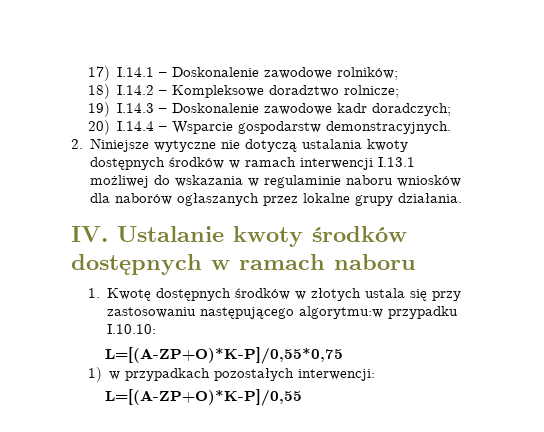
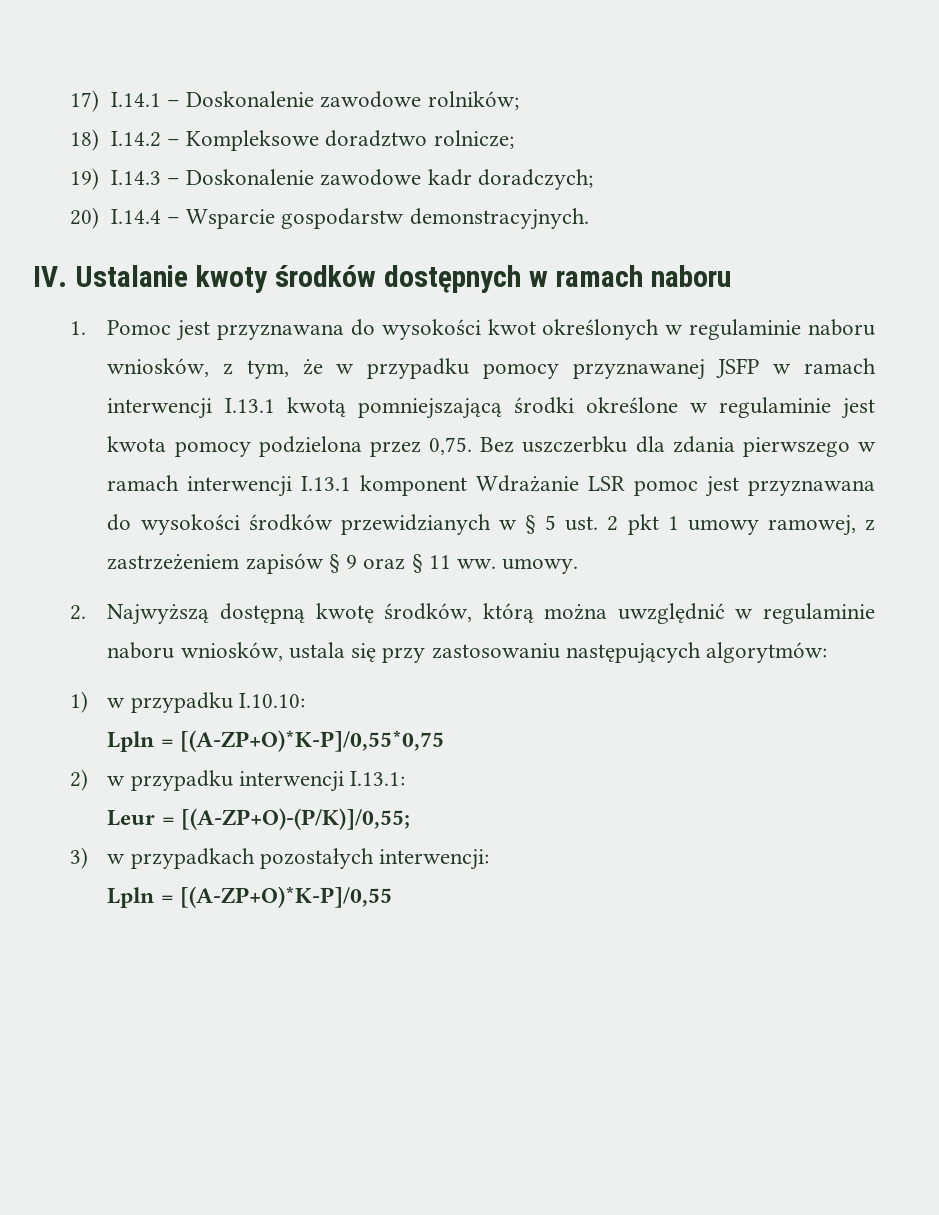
[71,138,409,152] [90,157,416,170] [90,175,462,188] [90,193,463,206] // 2. Niniejsze wytyczne nie dotyczą ustalania kwoty dostępnych środków w ramach interwencji I.13.1 możliwej do wskazania w regulaminie naboru wniosków dla naborów ogłaszanych przez lokalne grupy działania. -> (589, 219) none
[107,288,462,301] [107,306,459,319] [107,324,157,334] [104,347,343,364] [87,367,102,382] Kwotę dostępnych środków w złotych ustala się przy zastosowaniu następującego algorytmu:w przypadku I.10.10: // L=[(A-ZP+O)*K-P]/0,55*0,75 // 1) -> [107,319,875,341] [107,358,876,380] [107,397,876,419] [107,436,876,457] [107,475,875,497] [107,514,875,536] [107,553,579,574] [70,603,875,625] [107,642,827,664] [70,691,305,713] [107,730,444,752] [70,769,406,792] [107,808,410,830] [70,847,89,869] Pomoc jest przyznawana do wysokości kwot określonych w regulaminie naboru wniosków, z tym, że w przypadku pomocy przyznawanej JSFP w ramach interwencji I.13.1 kwotą pomniejszającą środki określone w regulaminie jest kwota pomocy podzielona przez 0,75. Bez uszczerbku dla zdania pierwszego w ramach interwencji I.13.1 komponent Wdrażanie LSR pomoc jest przyznawana do wysokości środków przewidzianych w § 5 ust. 2 pkt 1 umowy ramowej, z zastrzeżeniem zapisów § 9 oraz § 11 ww. umowy. // 2. Najwyższą dostępną kwotę środków, którą można uwzględnić w regulaminie naboru wniosków, ustala się przy zastosowaniu następujących algorytmów: // 1) w przypadku I.10.10: // Lpln = [(A-ZP+O)*K-P]/0,55*0,75 // 2) w przypadku interwencji I.13.1: // Leur = [(A-ZP+O)-(P/K)]/0,55; // 3)
[104,389,302,406] L=[(A-ZP+O)*K-P]/0,55 -> [107,886,392,908] Lpln = [(A-ZP+O)*K-P]/0,55

